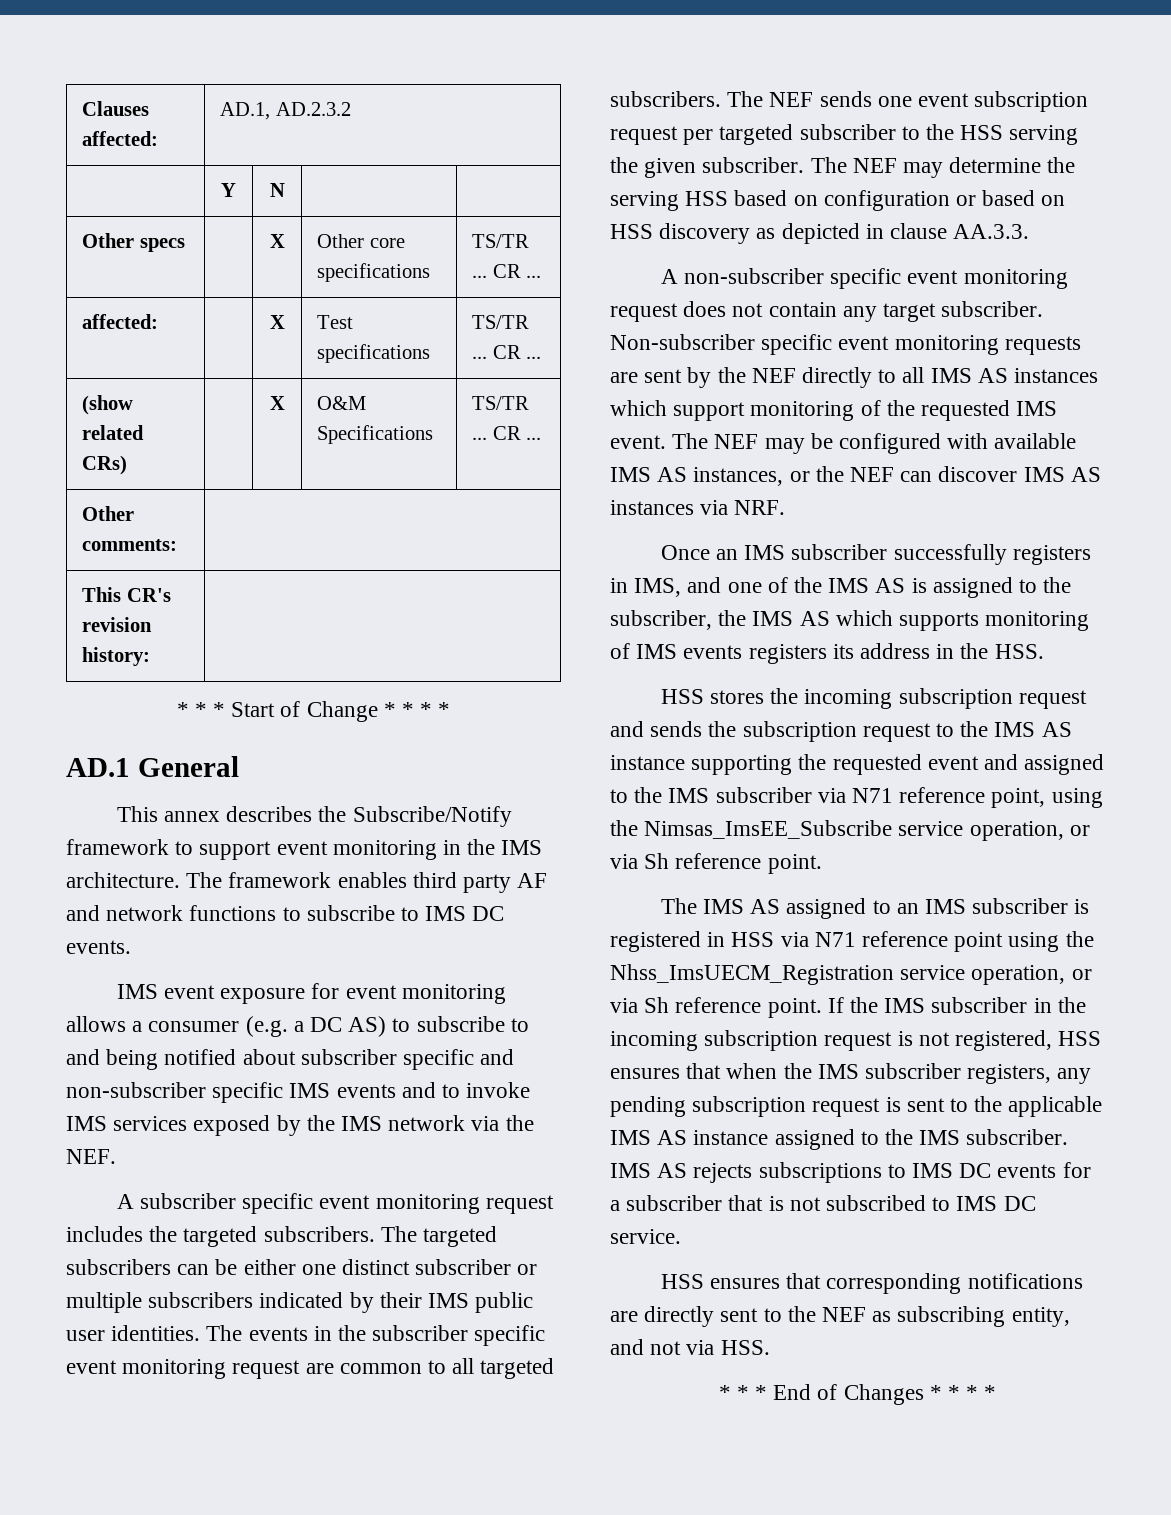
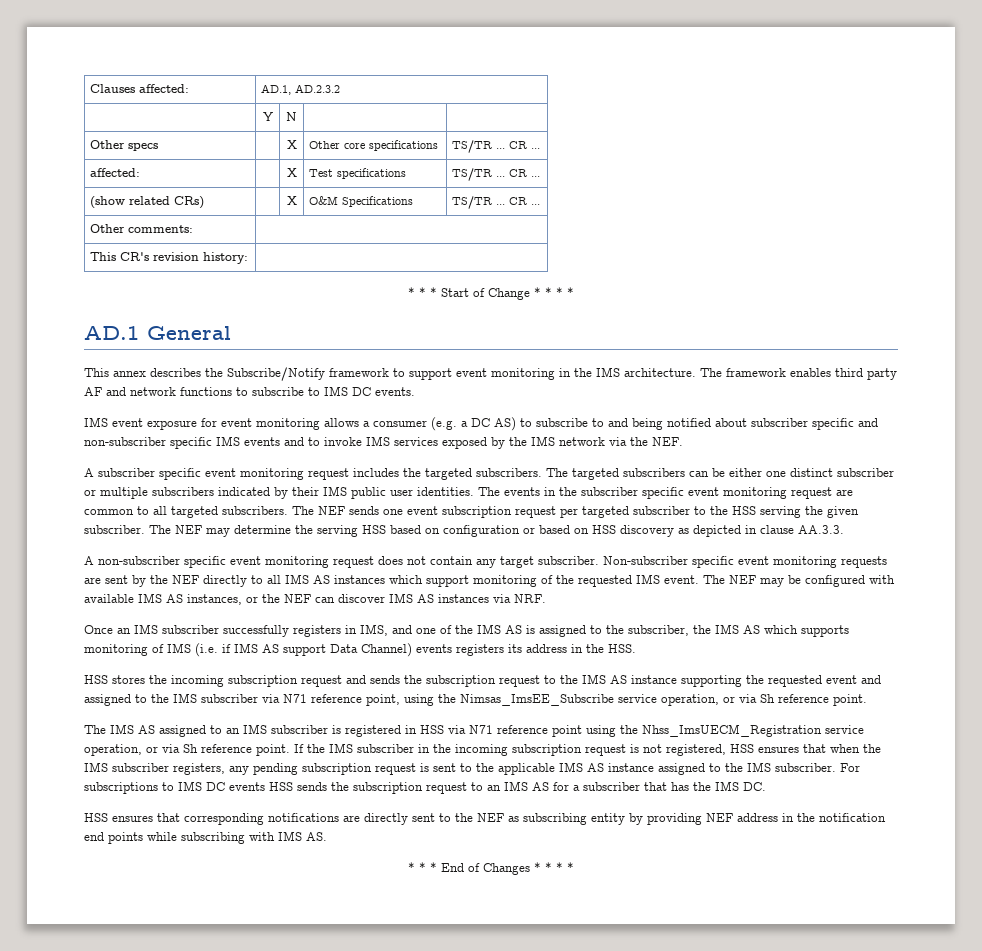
(678, 651) none -> [195,643,412,657] (i.e. if IMS AS support Data Channel)
[610,1163,753,1183] IMS AS rejects -> [840,763,860,772] For
[1062,1162,1091,1178] [610,1195,1036,1211] [610,1229,681,1244] for a subscriber that is not subscribed to IMS DC service. -> [269,781,766,794] HSS sends the subscription request to an IMS AS for a subscriber that has the IMS DC.
[1011,1307,1070,1327] [610,1339,770,1355] entity, and not via HSS. -> [591,813,886,825] [84,831,327,844] entity by providing NEF address in the notification end points while subscribing with IMS AS.

